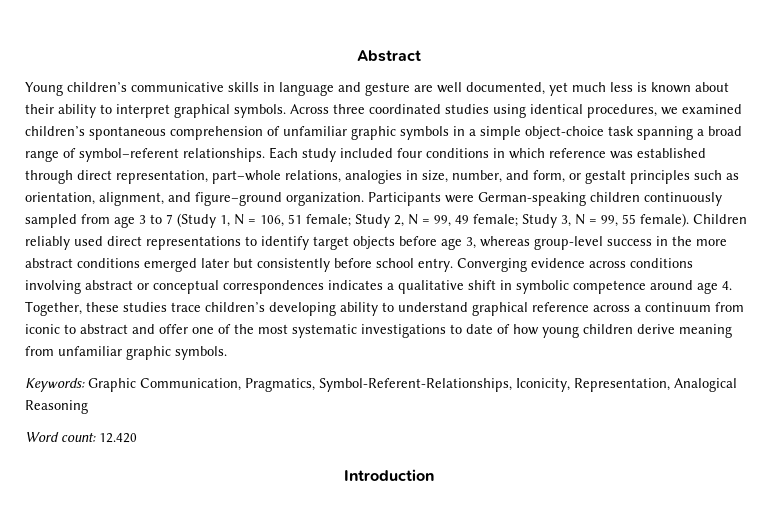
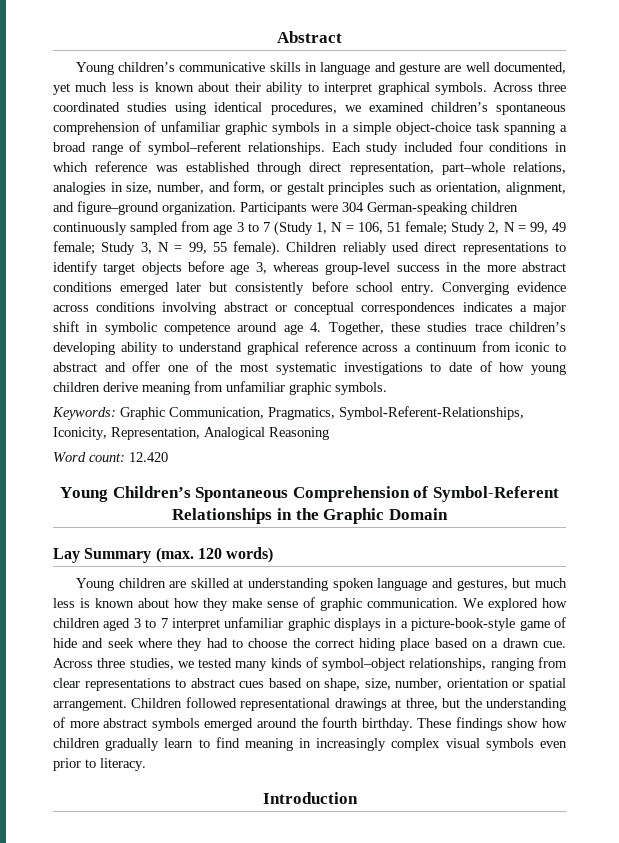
(474, 199) none -> [342,202,364,212] 304
[398,280,464,294] qualitative -> [533,302,566,315] major
(137, 438) none -> [60,486,559,502] [172,508,448,524] [53,547,274,563] [75,578,568,591] [53,597,567,611] [53,617,566,631] [53,638,566,651] [53,657,567,671] [53,678,566,691] [53,697,567,711] [53,717,567,731] [53,737,567,751] [53,758,146,771] // Young Children’s Spontaneous Comprehension of Symbol-Referent Relationships in the Graphic Domain // Lay Summary (max. 120 words) // Young children are skilled at understanding spoken language and gestures, but much less is known about how they make sense of graphic communication. We explored how children aged 3 to 7 interpret unfamiliar graphic displays in a picture-book-style game of hide and seek where they had to choose the correct hiding place based on a drawn cue. Across three studies, we tested many kinds of symbol–object relationships, ranging from clear representations to abstract cues based on shape, size, number, orientation or spatial arrangement. Children followed representational drawings at three, but the understanding of more abstract symbols emerged around the fourth birthday. These findings show how children gradually learn to find meaning in increasingly complex visual symbols even prior to literacy.

